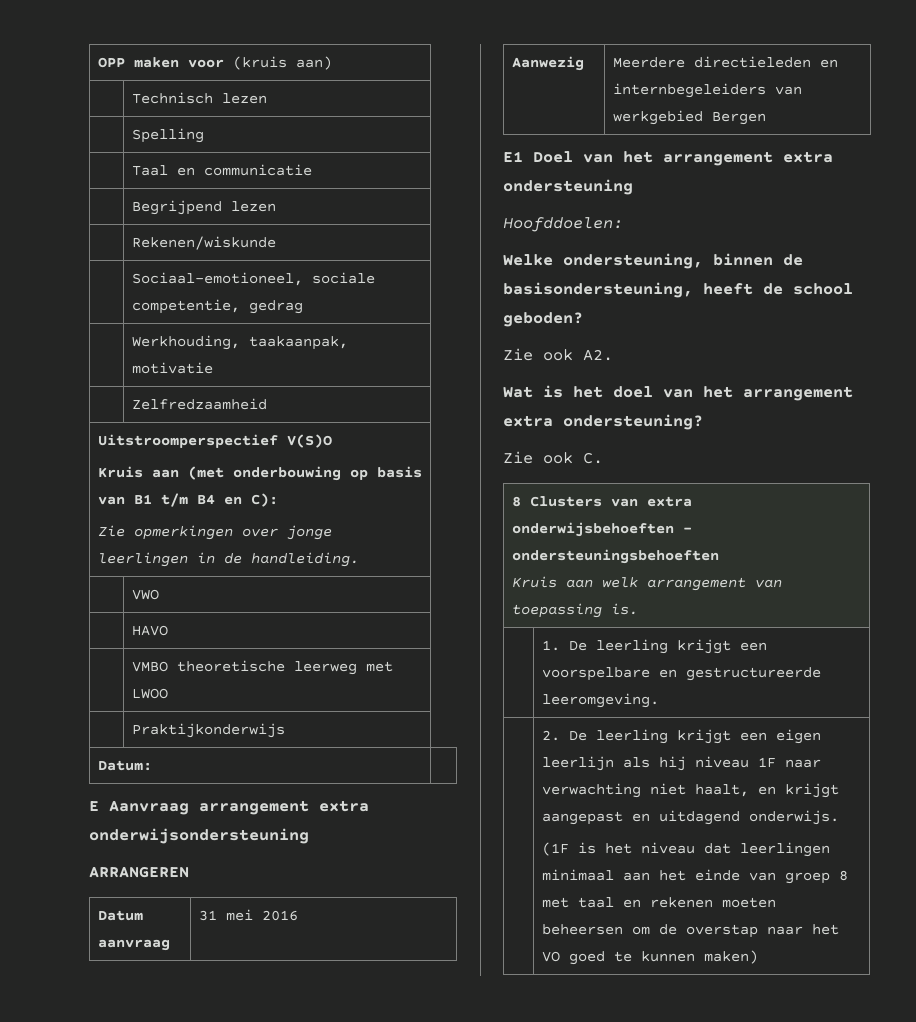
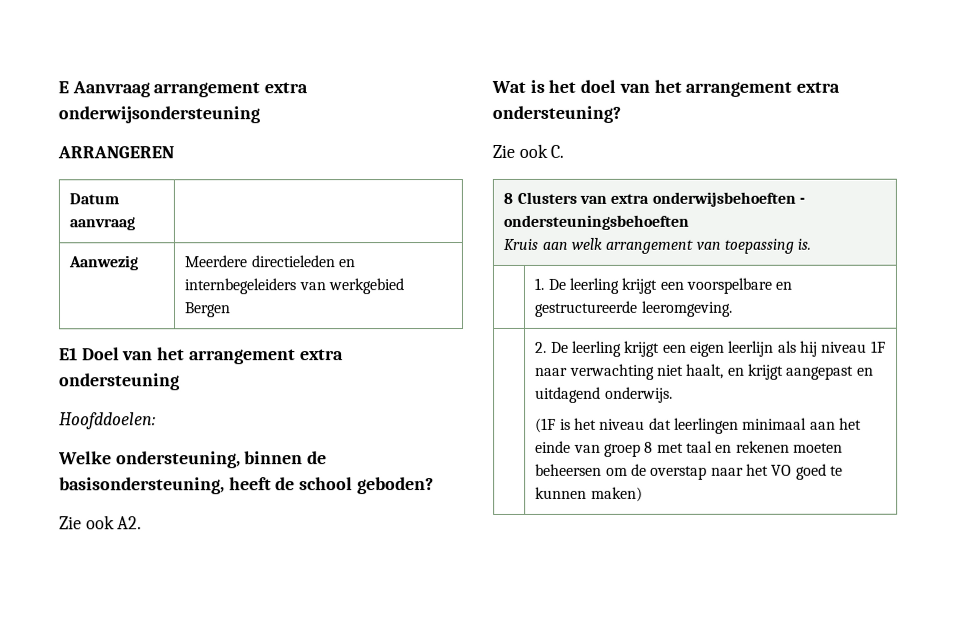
[97,56,332,70] [131,92,267,104] [131,128,204,143] [131,164,312,176] [131,200,276,215] [131,236,276,250] [131,272,375,286] [131,299,303,314] [131,335,348,350] [131,362,213,374] [131,398,267,410] [97,434,332,448] [97,466,422,481] [97,493,278,507] [97,525,332,540] [97,552,359,567] [131,589,159,600] [131,625,168,636] [131,660,393,675] [131,688,168,699] [131,723,285,738] [97,760,152,771] OPP maken voor (kruis aan) // | Technisch lezen // | Spelling // | Taal en communicatie // | Begrijpend lezen // | Rekenen/wiskunde // | Sociaal-emotioneel, sociale competentie, gedrag // | Werkhouding, taakaanpak, motivatie // | Zelfredzaamheid // Uitstroomperspectief V(S)O // Kruis aan (met onderbouwing op basis van B1 t/m B4 en C): // Zie opmerkingen over jonge leerlingen in de handleiding. // | VWO // | HAVO // | VMBO theoretische leerweg met LWOO // | Praktijkonderwijs // Datum: | // -> (58, 87) none
[198,909,298,921] 31 mei 2016 -> (136, 224) none

